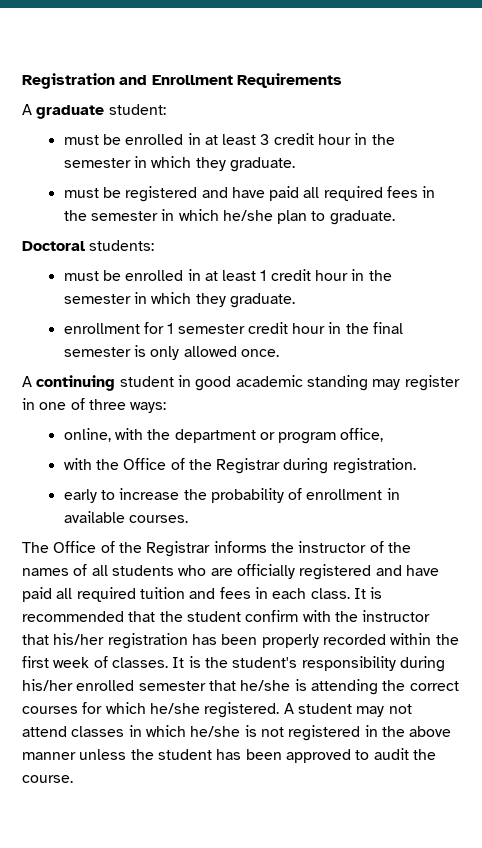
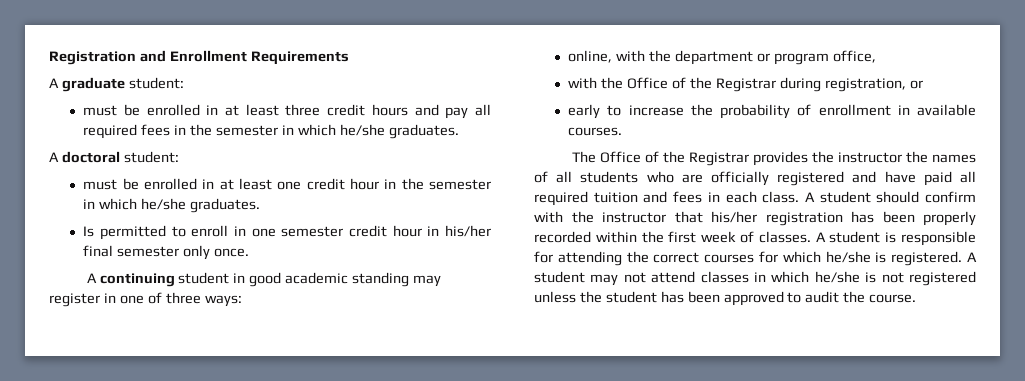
[260,133,395,145] [63,156,295,172] [63,186,300,202] 3 credit hour in the semester in which they graduate. // must be registered and have paid -> [285,104,469,119] three credit hours and pay
[277,210,395,225] [22,240,155,251] [63,269,392,281] [63,292,295,308] [63,322,174,334] plan to graduate. // Doctoral students: // must be enrolled in at least 1 credit hour in the semester in which they graduate. // enrollment for 1 -> [388,124,459,139] [49,151,179,163] [83,178,491,190] [83,198,260,213] [83,225,276,240] graduates. // A doctoral student: // must be enrolled in at least one credit hour in the semester in which he/she graduates. // Is permitted to enroll in one
[345,323,369,334] the -> [445,225,491,237] his/her
[133,345,237,360] is only allowed -> [183,245,211,260] only
[332,458,416,474] registration. -> [824,78,923,92] registration, or
[213,541,384,553] informs the instructor of -> [752,151,902,166] provides the instructor
[353,587,383,599] [22,611,241,622] It is recommended that the student -> [804,191,920,203] A student should
[172,656,445,672] [22,679,307,691] It is the student's responsibility during his/her enrolled semester that he/she is -> [815,231,977,246] [534,251,553,263] A student is responsible for
(200, 708) none -> [875,252,887,263] is
[364,725,452,737] [22,752,76,760] in the above manner -> (976, 278) none

